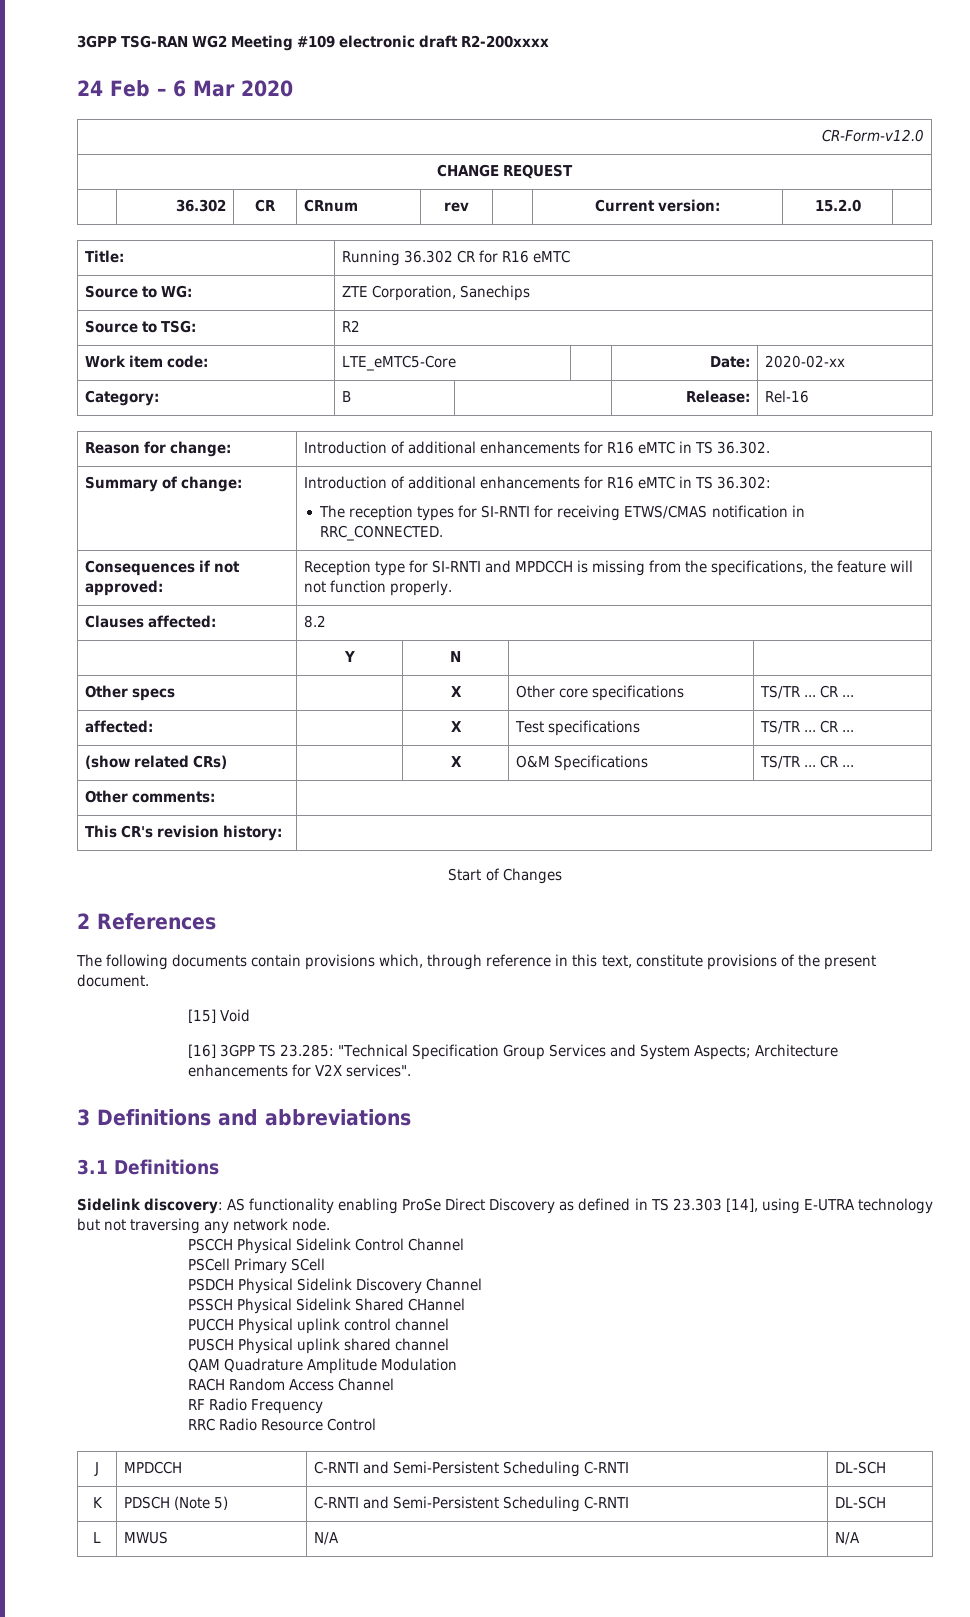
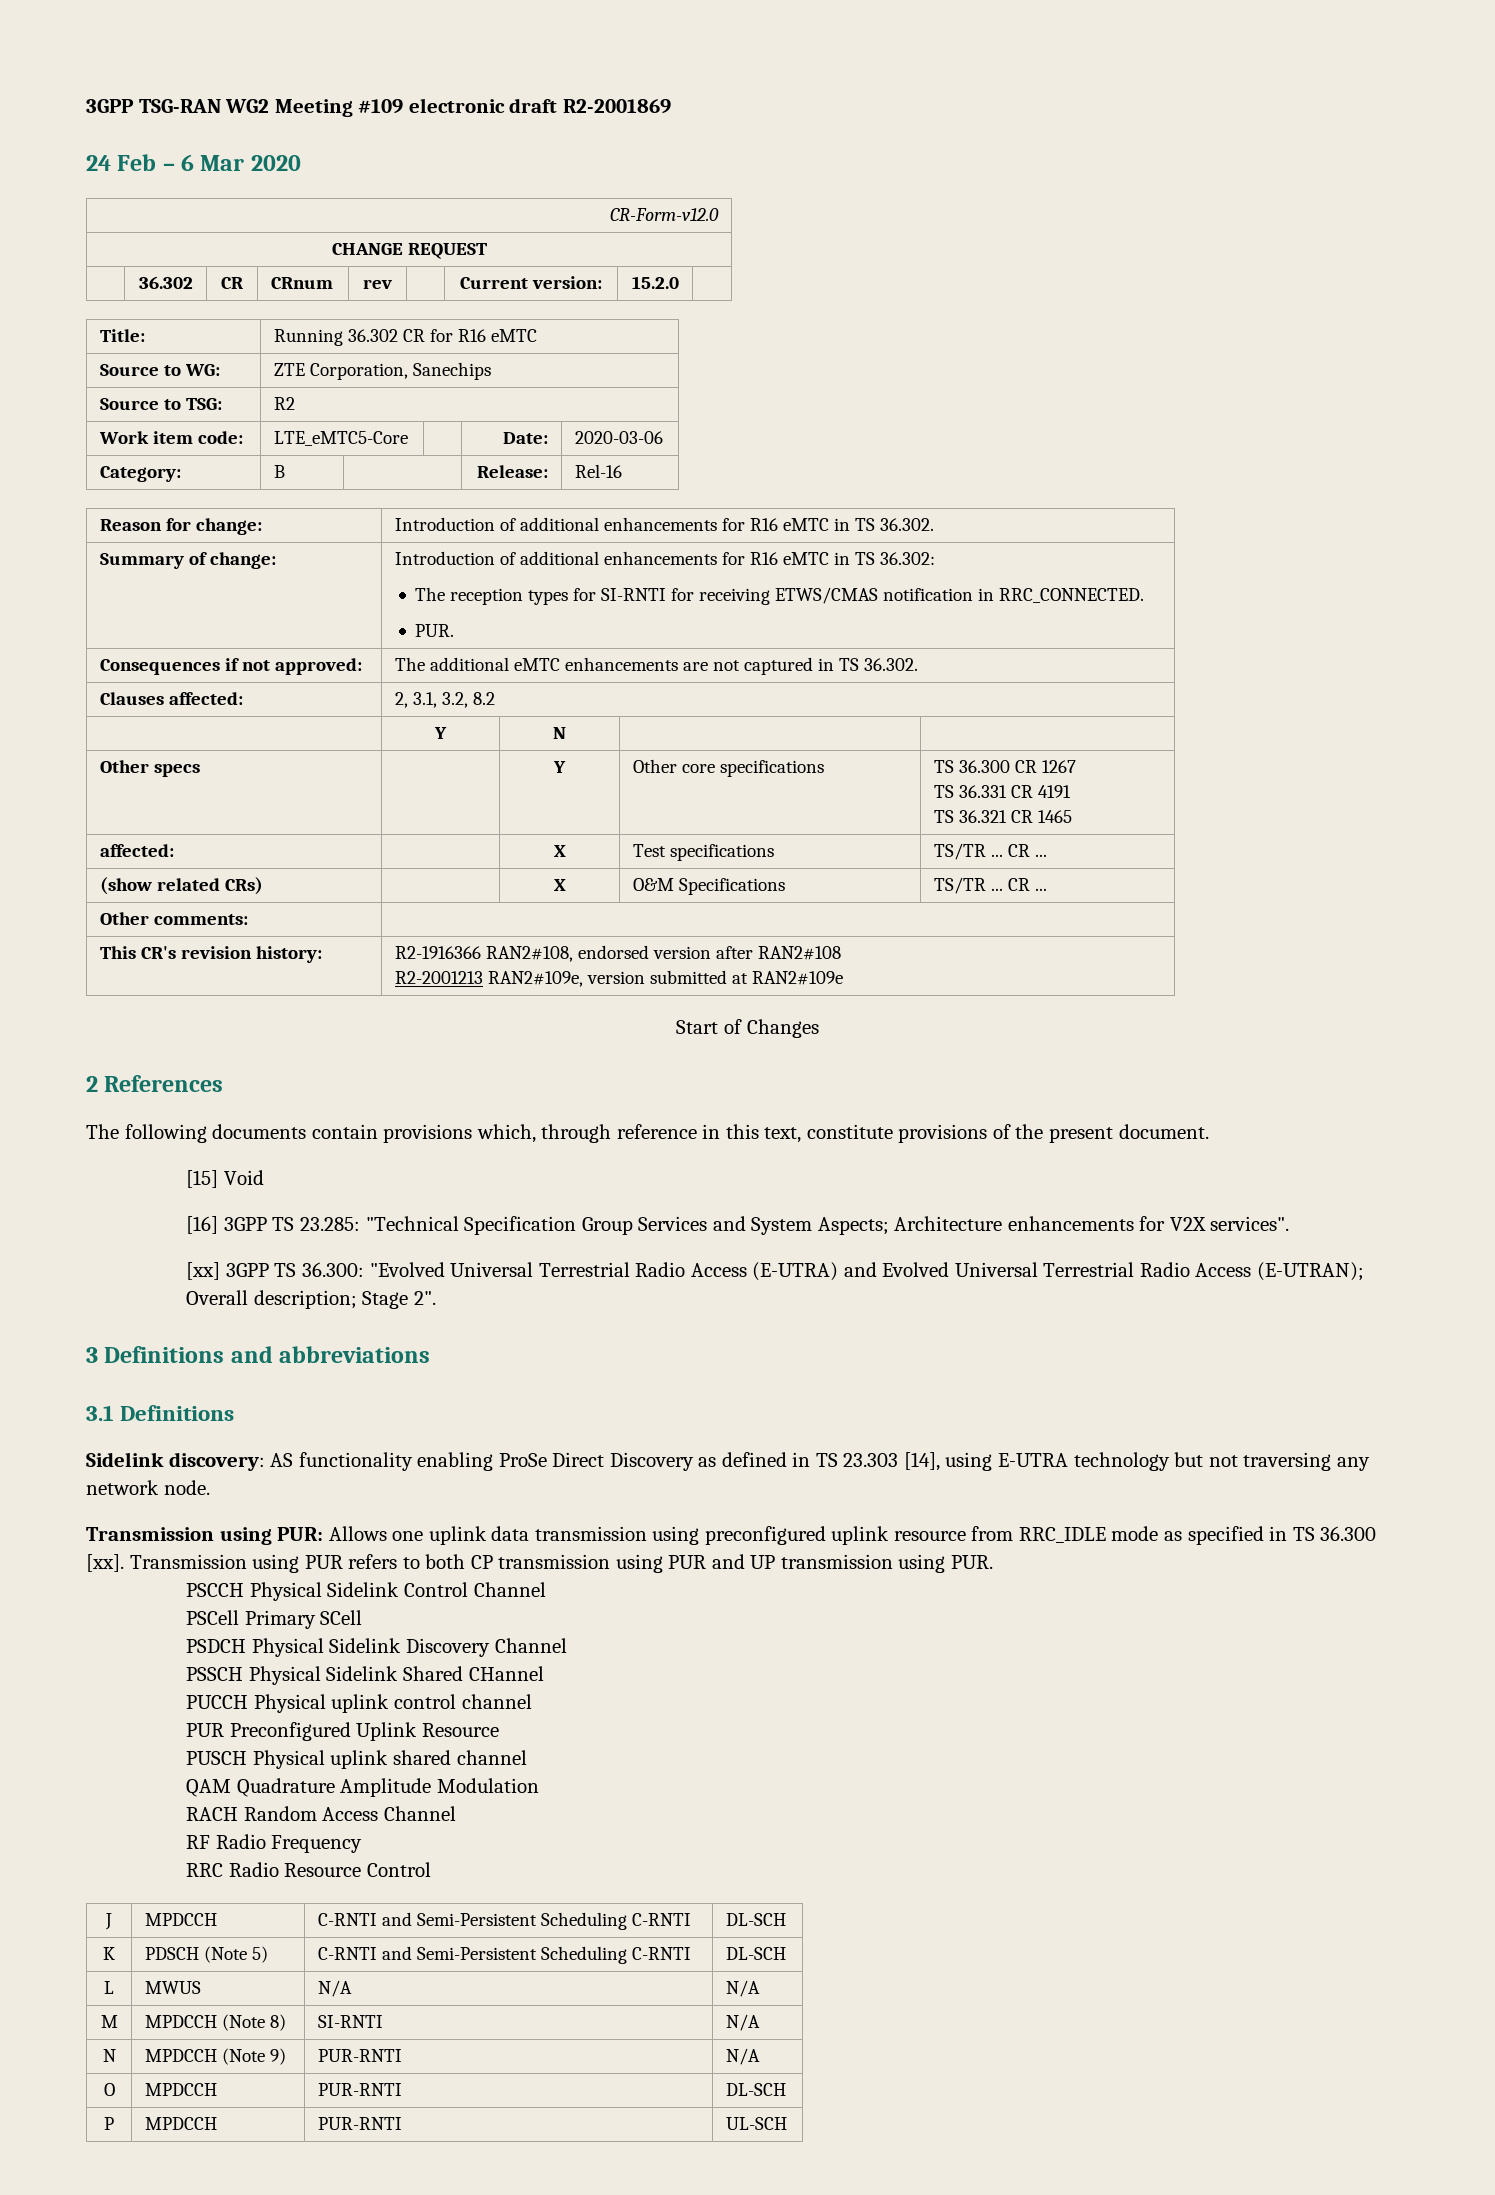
[461,35,550,48] R2-200xxxx -> [562,99,671,114] R2-2001869
[764,355,845,368] 2020-02-xx -> [574,431,663,444] 2020-03-06
(444, 533) none -> [415,624,455,637] // PUR.
[303,560,914,576] [303,580,452,596] Reception type for SI-RNTI and MPDCCH is missing from the specifications, the feature will not function properly. -> [394,657,918,675] The additional eMTC enhancements are not captured in TS 36.302.
(216, 621) none -> [394,692,468,708] 2, 3.1, 3.2,
[450,686,462,697] X -> [553,761,566,773] Y
[759,685,854,699] TS/TR ... CR ... -> [933,760,1076,773] [933,785,1071,798] [933,810,1072,823] TS 36.300 CR 1267 // TS 36.331 CR 4191 // TS 36.321 CR 1465
(282, 833) none -> [394,945,841,962] [394,970,843,987] R2-1916366 RAN2#108, endorsed version after RAN2#108 // R2-2001213 RAN2#109e, version submitted at RAN2#109e
(412, 1070) none -> [186,1262,1364,1281] [186,1290,436,1309] // [xx] 3GPP TS 36.300: "Evolved Universal Terrestrial Radio Access (E-UTRA) and Evolved Universal Terrestrial Radio Access (E-UTRAN); Overall description; Stage 2".
(331, 1224) none -> [86,1526,1377,1545] [86,1554,994,1573] // Transmission using PUR: Allows one uplink data transmission using preconfigured uplink resource from RRC_IDLE mode as specified in TS 36.300 [xx]. Transmission using PUR refers to both CP transmission using PUR and UP transmission using PUR.
(450, 1324) none -> [186,1722,499,1741] // PUR Preconfigured Uplink Resource
(860, 1538) none -> [100,2015,118,2028] [144,2014,286,2031] [317,2015,383,2028] [725,2014,760,2031] [102,2049,116,2062] [144,2048,286,2065] [317,2049,402,2062] [725,2048,760,2065] [103,2083,115,2096] [144,2083,217,2096] [317,2083,402,2096] [725,2083,786,2096] [104,2117,114,2130] [144,2117,217,2130] [317,2117,402,2130] [725,2117,787,2130] // M | MPDCCH (Note 8) | SI-RNTI | N/A // N | MPDCCH (Note 9) | PUR-RNTI | N/A // O | MPDCCH | PUR-RNTI | DL-SCH // P | MPDCCH | PUR-RNTI | UL-SCH

